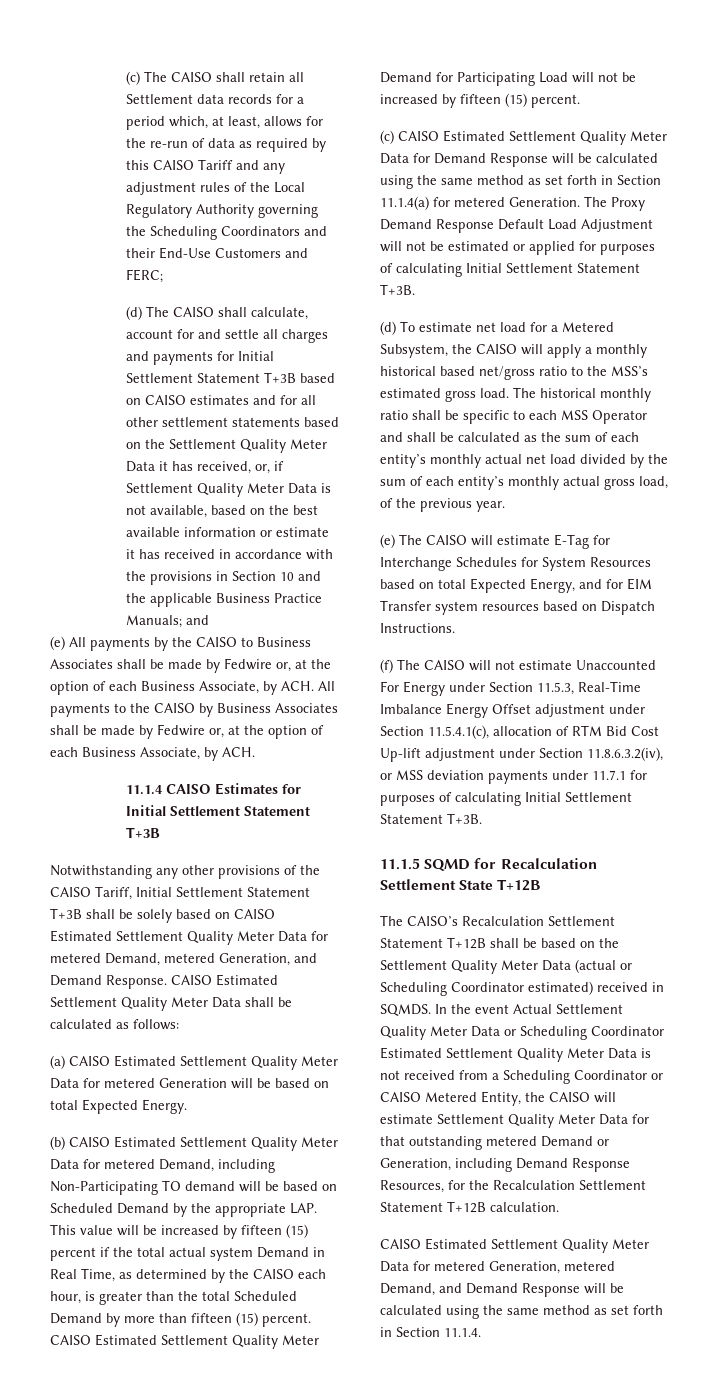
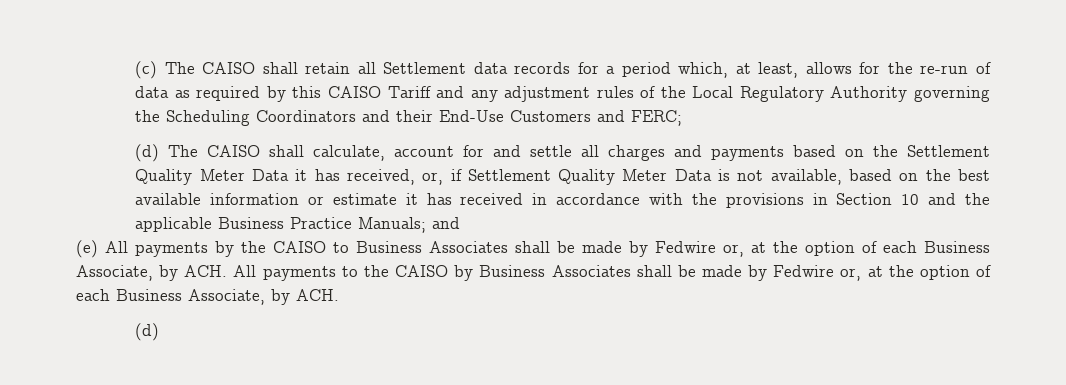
[216,351,274,361] [125,372,335,383] [125,395,316,405] [125,417,300,427] for Initial Settlement Statement T+3B based on CAISO estimates and for all other settlement statements -> (785, 153) none
[125,783,301,795] [125,805,310,816] [125,827,160,838] [50,865,320,879] [50,886,310,900] [50,908,275,923] [50,930,328,945] [50,953,317,966] [50,974,278,989] [50,997,292,1011] [50,1019,179,1030] [50,1055,338,1070] [50,1078,329,1089] [50,1099,187,1114] [50,1136,338,1151] [50,1159,275,1173] [50,1180,337,1195] [50,1203,317,1217] [50,1224,308,1239] [50,1247,325,1261] [50,1268,326,1283] [50,1291,297,1305] [50,1312,311,1327] [50,1334,319,1349] [380,72,636,86] [380,93,580,108] [380,130,667,145] [380,153,658,167] [380,175,661,189] [380,196,645,211] [380,219,653,233] [380,241,655,255] [380,263,640,277] [380,284,415,295] [380,321,614,335] [380,344,647,358] [380,366,648,380] [380,387,651,402] [380,410,647,424] [380,432,639,442] [380,454,668,468] [380,476,668,490] [380,498,505,512] [380,534,610,549] [380,557,651,571] [380,578,652,593] [380,600,655,615] [380,623,455,633] [380,659,656,673] [380,681,641,696] [380,703,645,718] [380,725,659,739] [380,747,663,762] [380,770,647,784] [380,792,632,806] [380,813,482,824] [380,858,597,872] [380,879,541,891] [380,915,615,926] [380,937,619,949] [380,959,632,974] [380,981,664,996] [380,1004,623,1016] [380,1026,664,1040] [380,1047,651,1062] [380,1070,663,1084] [380,1091,616,1106] [380,1114,649,1128] [380,1136,609,1150] [380,1158,630,1172] [380,1180,646,1193] [380,1201,559,1213] [380,1238,649,1253] [380,1261,615,1274] [380,1283,624,1297] [380,1305,663,1319] [380,1327,481,1337] 11.1.4 CAISO Estimates for Initial Settlement Statement T+3B // Notwithstanding any other provisions of the CAISO Tariff, Initial Settlement Statement T+3B shall be solely based on CAISO Estimated Settlement Quality Meter Data for metered Demand, metered Generation, and Demand Response. CAISO Estimated Settlement Quality Meter Data shall be calculated as follows: // (a) CAISO Estimated Settlement Quality Meter Data for metered Generation will be based on total Expected Energy. // (b) CAISO Estimated Settlement Quality Meter Data for metered Demand, including Non-Participating TO demand will be based on Scheduled Demand by the appropriate LAP. This value will be increased by fifteen (15) percent if the total actual system Demand in Real Time, as determined by the CAISO each hour, is greater than the total Scheduled Demand by more than fifteen (15) percent. CAISO Estimated Settlement Quality Meter Demand for Participating Load will not be increased by fifteen (15) percent. // (c) CAISO Estimated Settlement Quality Meter Data for Demand Response will be calculated using the same method as set forth in Section 11.1.4(a) for metered Generation. The Proxy Demand Response Default Load Adjustment will not be estimated or applied for purposes of calculating Initial Settlement Statement T+3B. // (d) To estimate net load for a Metered Subsystem, the CAISO will apply a monthly historical based net/gross ratio to the MSS’s estimated gross load. The historical monthly ratio shall be specific to each MSS Operator and shall be calculated as the sum of each entity’s monthly actual net load divided by the sum of each entity’s monthly actual gross load, of the previous year. // (e) The CAISO will estimate E-Tag for Interchange Schedules for System Resources based on total Expected Energy, and for EIM Transfer system resources based on Dispatch Instructions. // (f) The CAISO will not estimate Unaccounted For Energy under Section 11.5.3, Real-Time Imbalance Energy Offset adjustment under Section 11.5.4.1(c), allocation of RTM Bid Cost Up-lift adjustment under Section 11.8.6.3.2(iv), or MSS deviation payments under 11.7.1 for purposes of calculating Initial Settlement Statement T+3B. // 11.1.5 SQMD for Recalculation Settlement State T+12B // The CAISO’s Recalculation Settlement Statement T+12B shall be based on the Settlement Quality Meter Data (actual or Scheduling Coordinator estimated) received in SQMDS. In the event Actual Settlement Quality Meter Data or Scheduling Coordinator Estimated Settlement Quality Meter Data is not received from a Scheduling Coordinator or CAISO Metered Entity, the CAISO will estimate Settlement Quality Meter Data for that outstanding metered Demand or Generation, including Demand Response Resources, for the Recalculation Settlement Statement T+12B calculation. // CAISO Estimated Settlement Quality Meter Data for metered Generation, metered Demand, and Demand Response will be calculated using the same method as set forth in Section 11.1.4. -> [135,323,160,341] (d)

